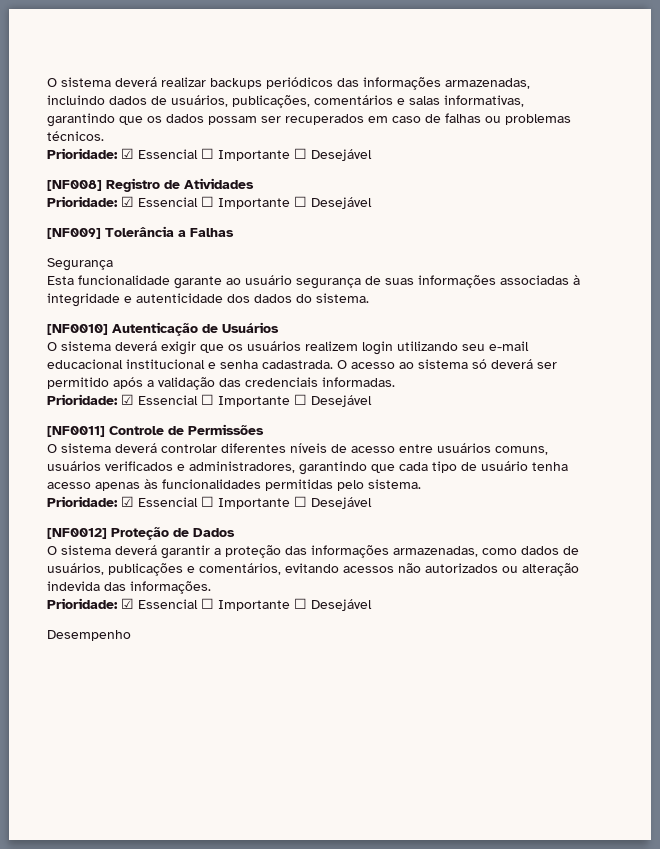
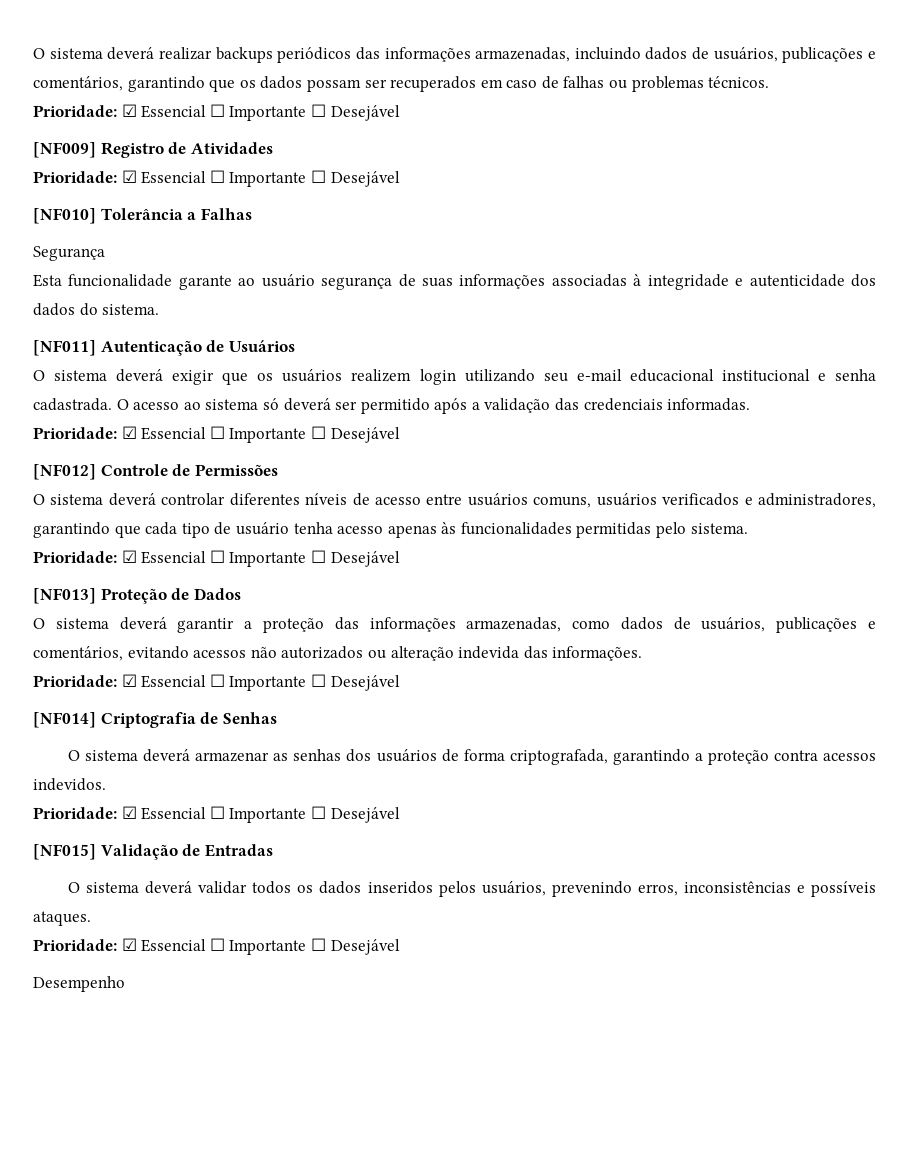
[232,95,524,108] publicações, comentários e salas informativas, -> [782,47,876,63] [33,76,123,91] publicações e comentários,
[47,180,102,191] [NF008] -> [33,142,96,158] [NF009]
[47,228,101,239] [NF009] -> [33,208,96,224] [NF010]
[47,324,108,335] [NF0010] -> [33,340,96,356] [NF011]
[47,426,105,437] [NF0011] -> [33,464,96,480] [NF012]
[47,528,107,539] [NF0012] -> [33,588,96,604] [NF013]
(372, 605) none -> [33,712,277,728] [68,749,877,765] [33,778,106,791] [33,806,400,823] [33,844,273,860] [68,881,876,897] [33,911,91,926] [33,938,400,955] // [NF014] Criptografia de Senhas // O sistema deverá armazenar as senhas dos usuários de forma criptografada, garantindo a proteção contra acessos indevidos. // Prioridade: ☑ Essencial ☐ Importante ☐ Desejável // [NF015] Validação de Entradas // O sistema deverá validar todos os dados inseridos pelos usuários, prevenindo erros, inconsistências e possíveis ataques. // Prioridade: ☑ Essencial ☐ Importante ☐ Desejável

